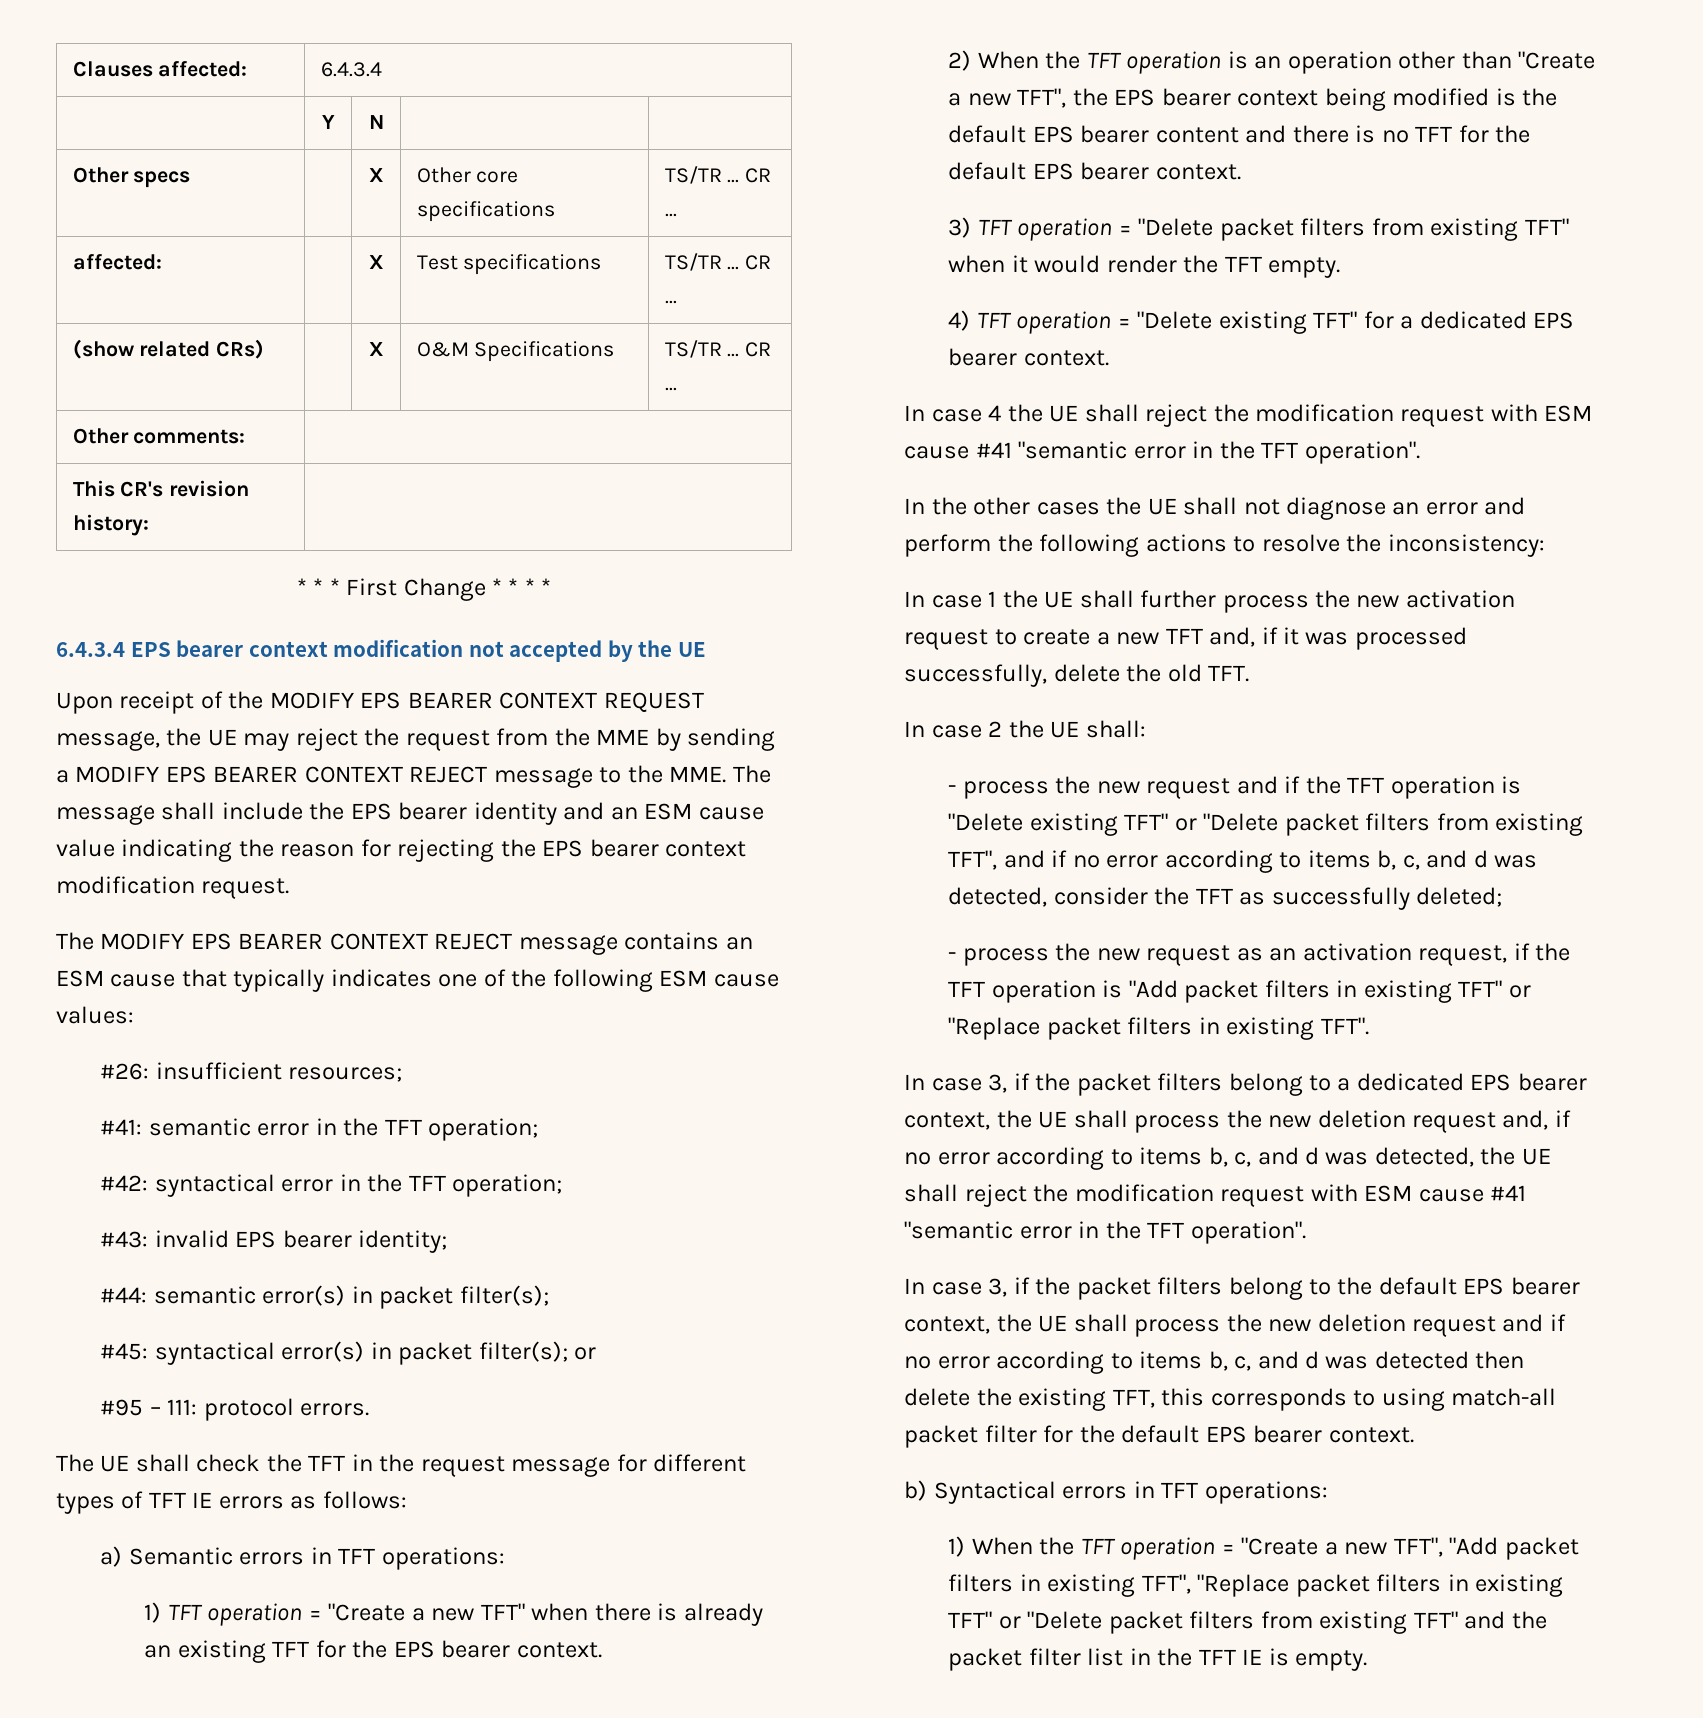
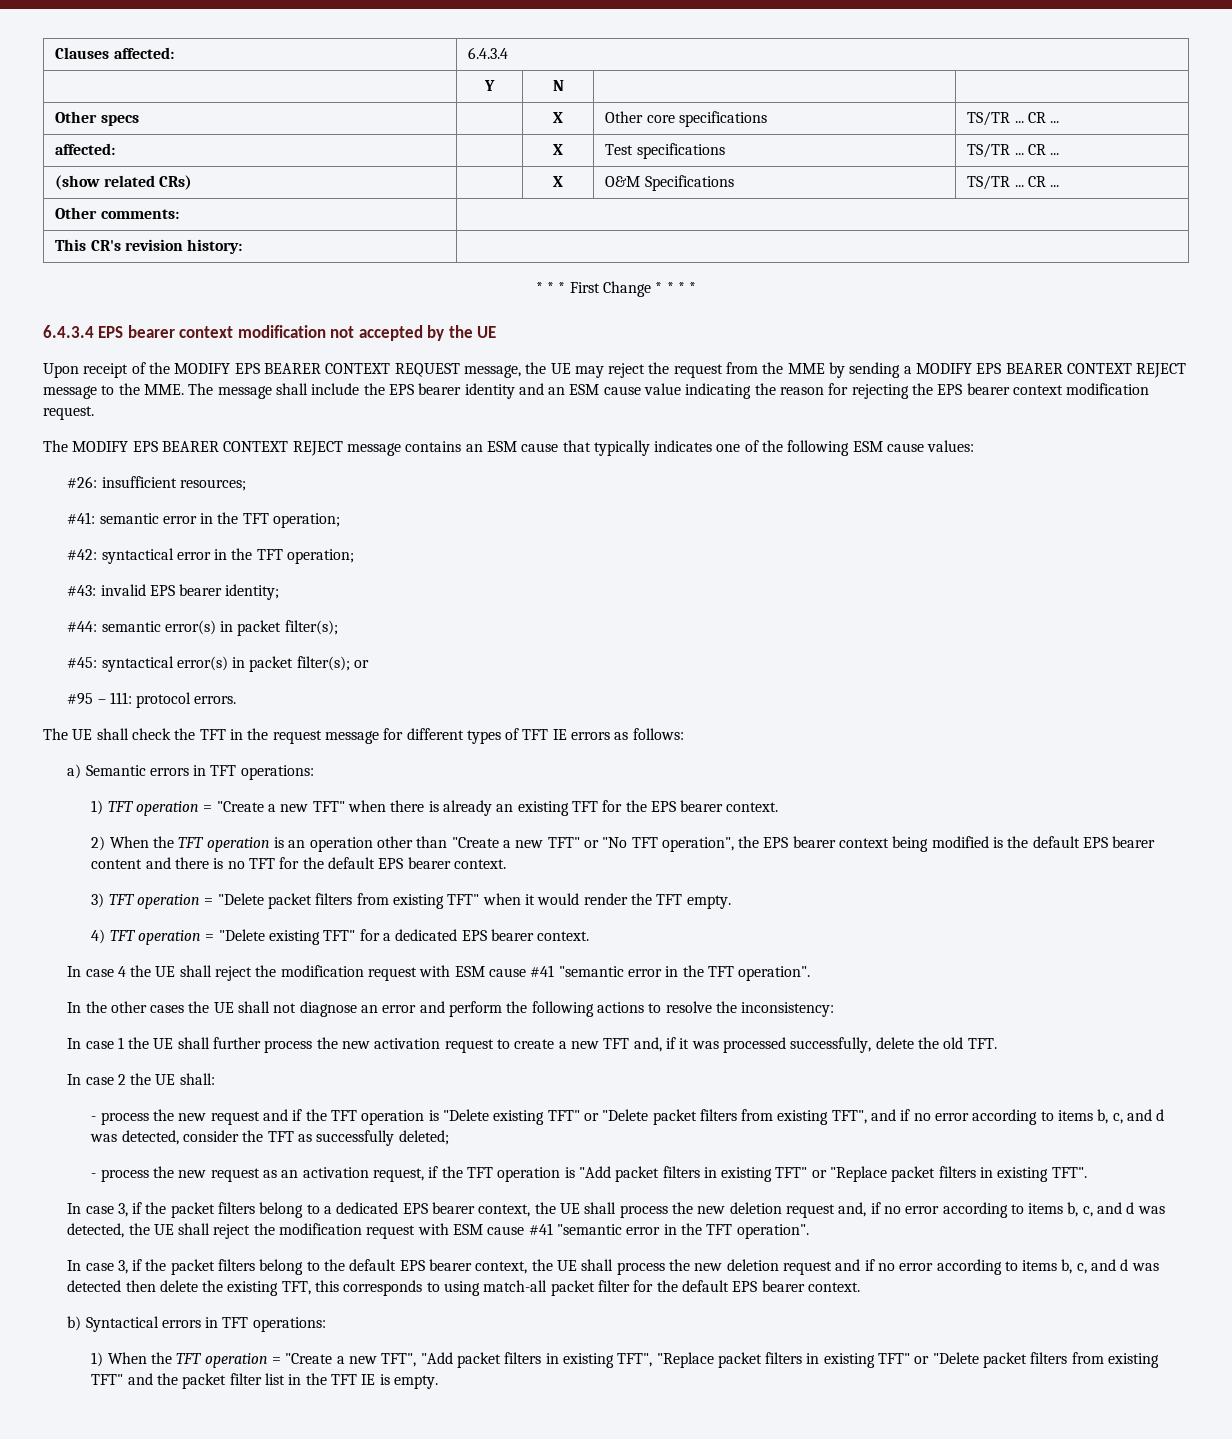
[1017,88,1067,108] TFT", -> [547,837,734,852] TFT" or "No TFT operation",

